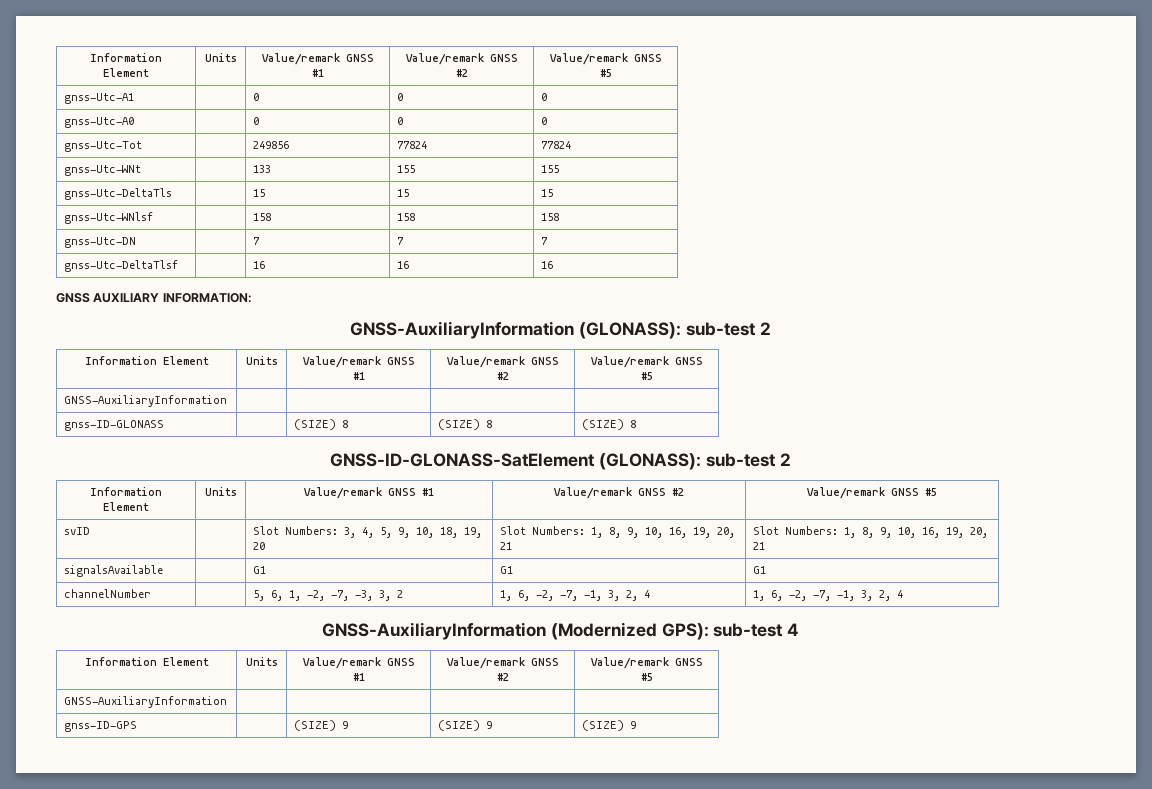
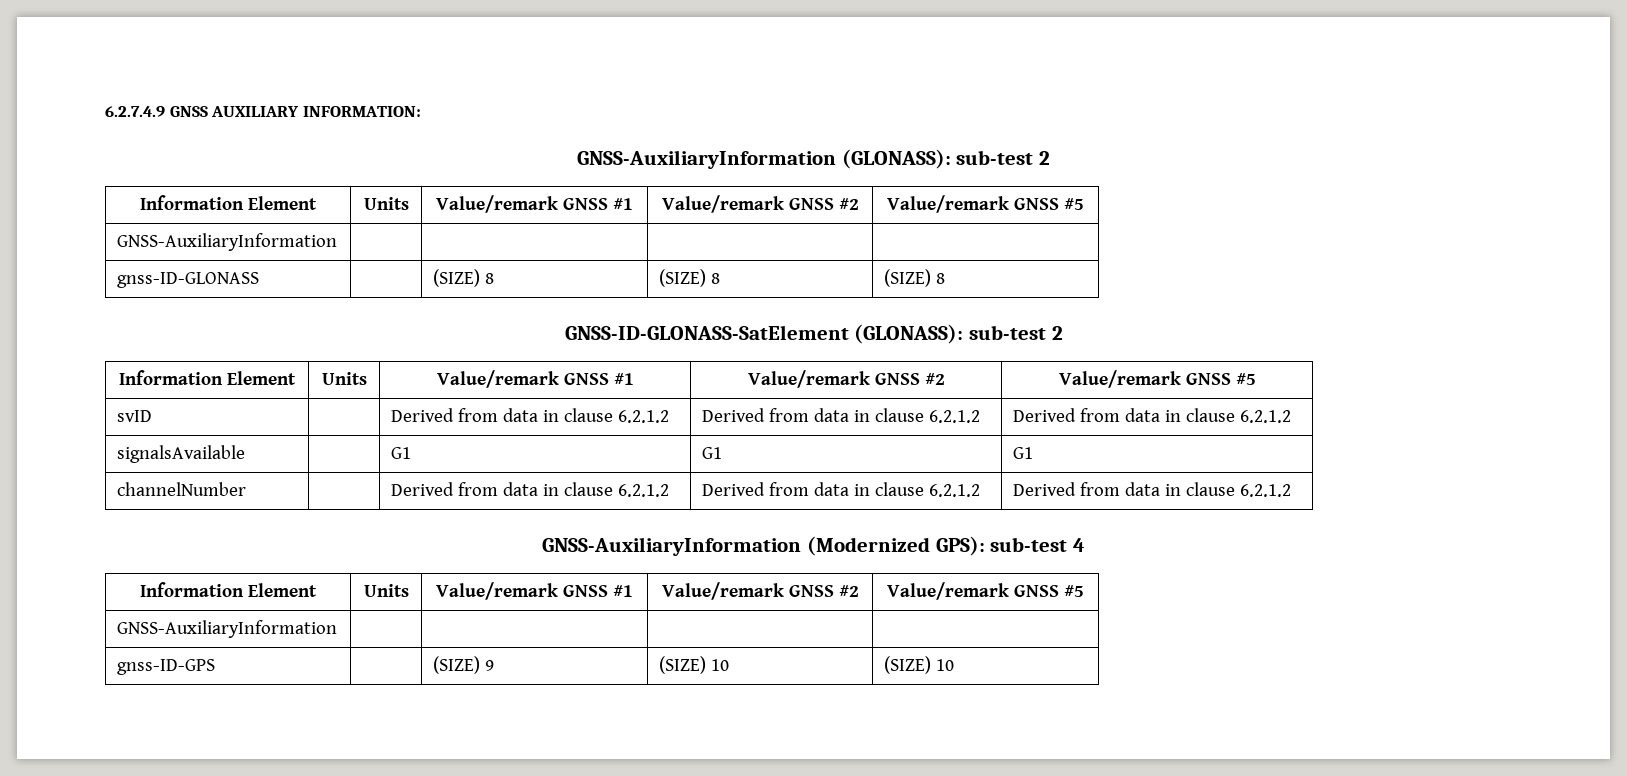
[90,53,162,62] [103,68,149,77] [204,53,237,62] [261,53,374,65] [311,69,324,77] [405,53,518,65] [455,69,468,77] [549,53,662,65] [599,69,612,77] [64,93,135,104] [253,93,260,101] [397,93,404,101] [541,93,548,101] [64,117,135,128] [253,117,260,125] [397,117,404,125] [541,117,548,125] [64,141,143,152] [253,141,290,149] [397,141,428,149] [541,141,572,149] [64,165,142,176] [253,165,272,173] [397,165,416,173] [541,165,560,173] [64,188,173,200] [253,189,266,197] [397,189,410,197] [541,189,554,197] [64,212,154,224] [253,213,272,221] [397,213,416,221] [541,213,560,221] [64,237,137,248] [253,237,261,245] [397,237,405,245] [541,237,549,245] [64,260,179,272] [253,261,266,269] [397,261,410,269] [541,261,554,269] Information Element | Units | Value/remark GNSS #1 | Value/remark GNSS #2 | Value/remark GNSS #5 // gnss-Utc-A1 | | 0 | 0 | 0 // gnss-Utc-A0 | | 0 | 0 | 0 // gnss-Utc-Tot | | 249856 | 77824 | 77824 // gnss-Utc-WNt | | 133 | 155 | 155 // gnss-Utc-DeltaTls | | 15 | 15 | 15 // gnss-Utc-WNlsf | | 158 | 158 | 158 // gnss-Utc-DN | | 7 | 7 | 7 // gnss-Utc-DeltaTlsf | | 16 | 16 | 16 // -> [105,106,165,117] 6.2.7.4.9
[253,526,483,538] [253,542,266,550] [500,526,736,538] [500,542,513,550] [753,526,989,538] [753,542,766,550] Slot Numbers: 3, 4, 5, 9, 10, 18, 19, 20 | Slot Numbers: 1, 8, 9, 10, 16, 19, 20, 21 | Slot Numbers: 1, 8, 9, 10, 16, 19, 20, 21 -> [391,408,670,423] [702,408,981,423] [1013,408,1292,423] Derived from data in clause 6.2.1.2 | Derived from data in clause 6.2.1.2 | Derived from data in clause 6.2.1.2
[253,590,404,601] [500,590,651,601] [753,590,904,601] 5, 6, 1, -2, -7, -3, 3, 2 | 1, 6, -2, -7, -1, 3, 2, 4 | 1, 6, -2, -7, -1, 3, 2, 4 -> [391,482,670,497] [702,482,981,497] [1013,482,1292,497] Derived from data in clause 6.2.1.2 | Derived from data in clause 6.2.1.2 | Derived from data in clause 6.2.1.2
[486,721,493,729] [582,720,637,731] 9 | (SIZE) 9 -> [711,659,730,671] [884,656,955,674] 10 | (SIZE) 10

